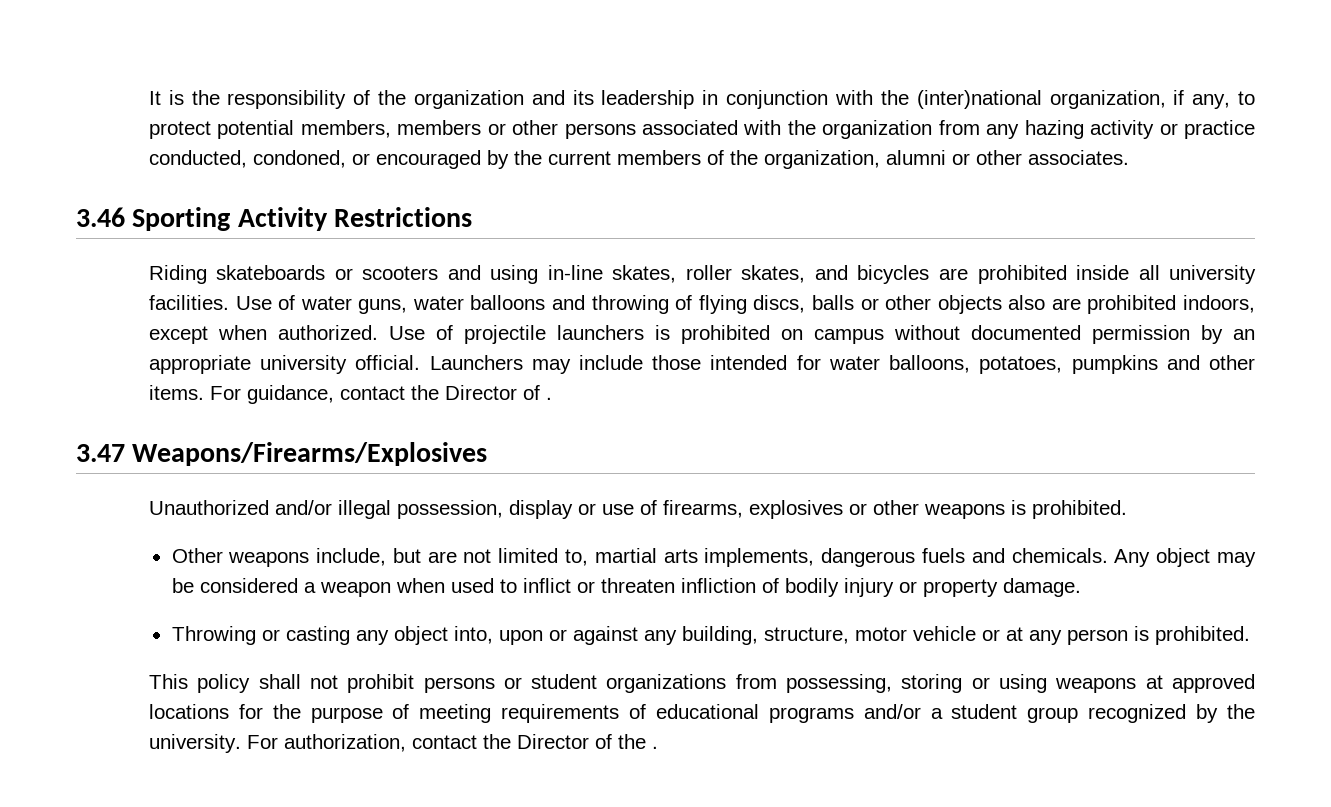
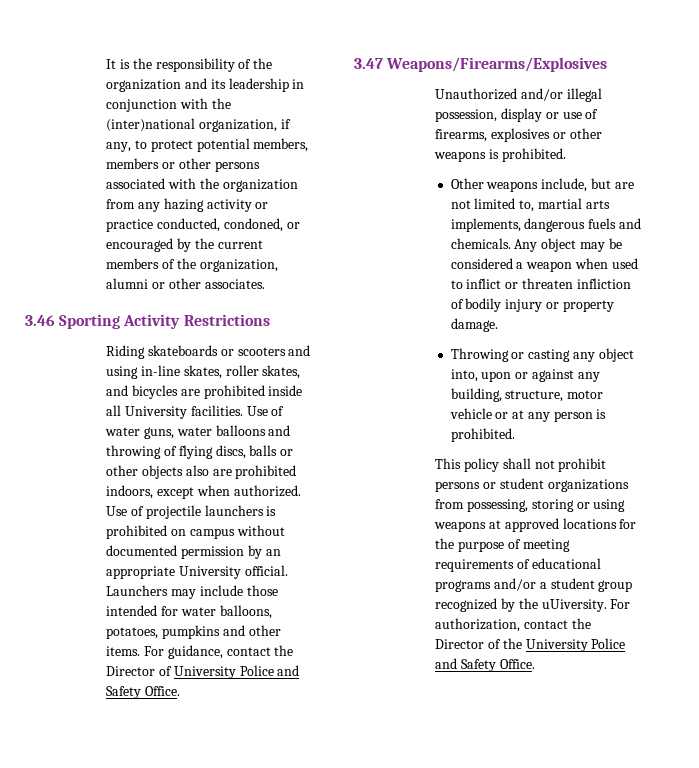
[1169,265,1257,284] university -> [124,406,187,419] University
[260,355,348,374] university -> [178,566,241,579] University
[545,397,552,400] . -> [173,665,300,679] [106,686,180,699] University Police and Safety Office.
[148,734,241,753] university. -> [541,599,607,612] uUiversity.
[651,746,658,749] . -> [525,638,626,652] [435,658,535,672] University Police and Safety Office.

